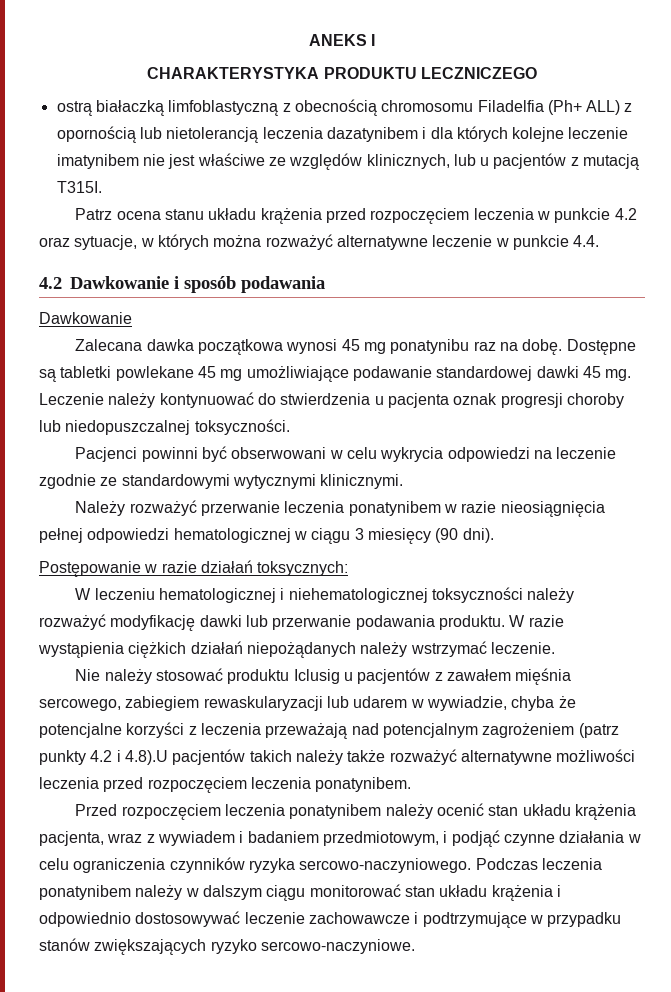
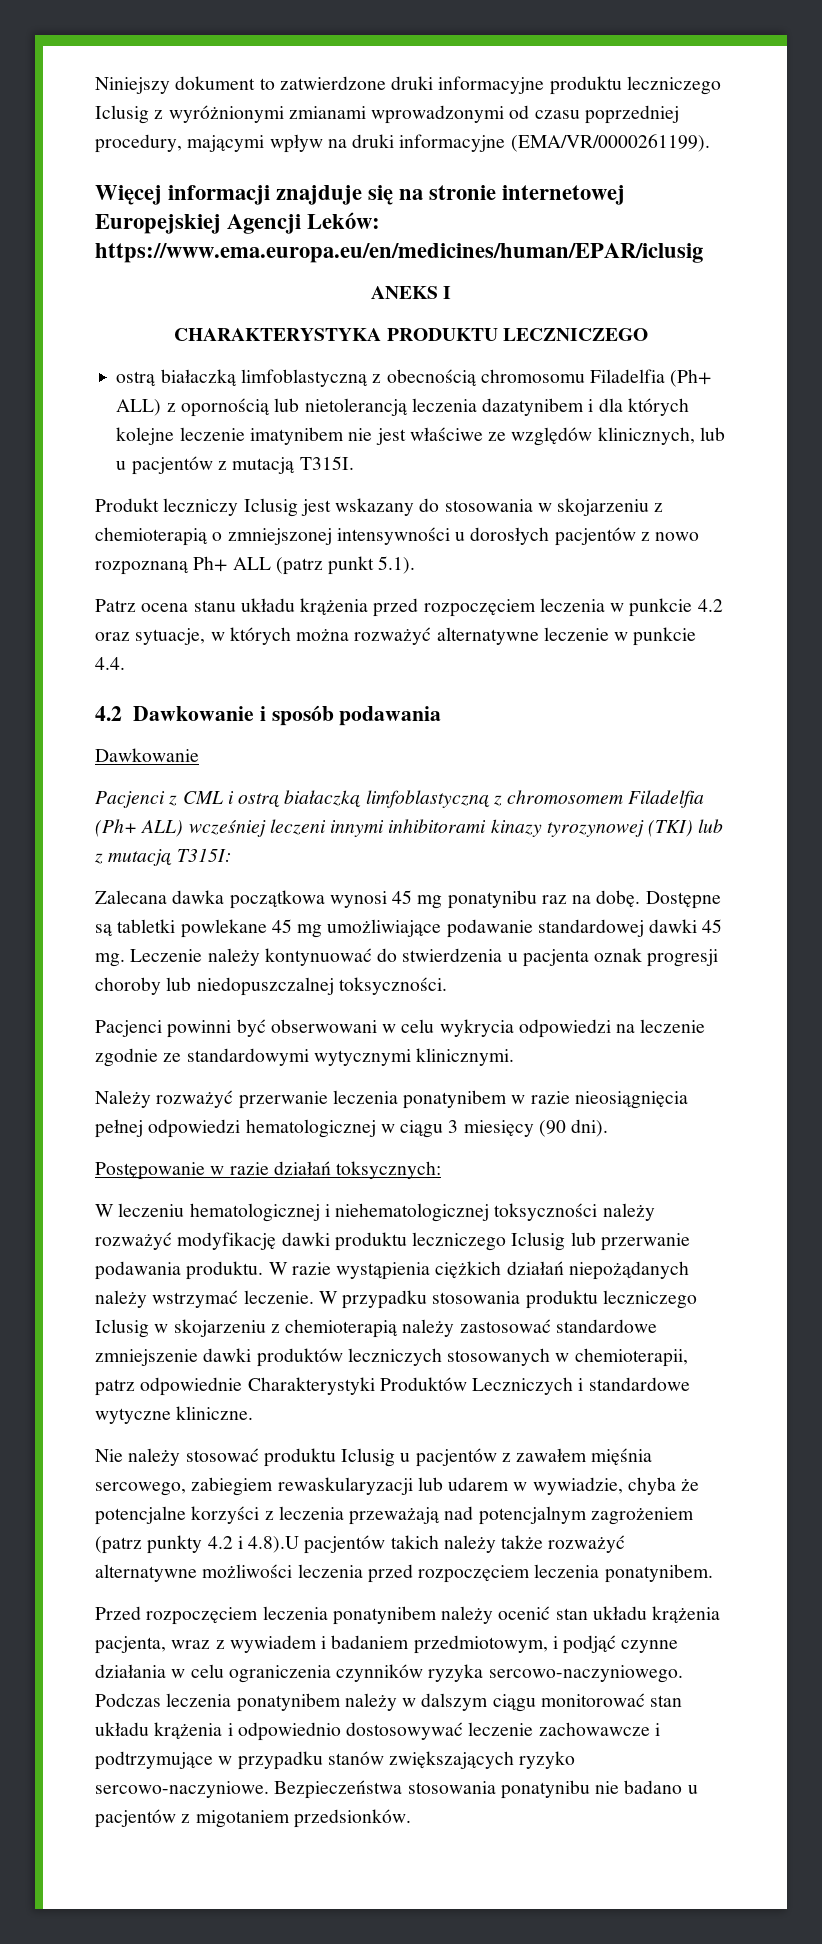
(308, 40) none -> [95,76,721,95] [95,105,679,124] [95,134,710,153] [95,185,626,205] [95,212,381,234] [95,243,703,263] Niniejszy dokument to zatwierdzone druki informacyjne produktu leczniczego Iclusig z wyróżnionymi zmianami wprowadzonymi od czasu poprzedniej procedury, mającymi wpływ na druki informacyjne (EMA/VR/0000261199). // Więcej informacji znajduje się na stronie internetowej Europejskiej Agencji Leków: https://www.ema.europa.eu/en/medicines/human/EPAR/iclusig //
(102, 187) none -> [95,498,664,517] [95,527,700,546] [95,556,416,575] // Produkt leczniczy Iclusig jest wskazany do stosowania w skojarzeniu z chemioterapią o zmniejszonej intensywności u dorosłych pacjentów z nowo rozpoznaną Ph+ ALL (patrz punkt 5.1).
(132, 318) none -> [95,790,705,808] [95,819,724,837] [94,848,232,866] // Pacjenci z CML i ostrą białaczką limfoblastyczną z chromosomem Filadelfia (Ph+ ALL) wcześniej leczeni innymi inhibitorami kinazy tyrozynowej (TKI) lub z mutacją T315I:
(242, 621) none -> [334,1232,566,1251] produktu leczniczego Iclusig
(555, 648) none -> [318,1290,697,1309] [95,1319,657,1338] [95,1348,688,1367] [95,1377,690,1396] [95,1406,254,1424] W przypadku stosowania produktu leczniczego Iclusig w skojarzeniu z chemioterapią należy zastosować standardowe zmniejszenie dawki produktów leczniczych stosowanych w chemioterapii, patrz odpowiednie Charakterystyki Produktów Leczniczych i standardowe wytyczne kliniczne.
(415, 946) none -> [274,1780,698,1799] [95,1809,411,1828] Bezpieczeństwa stosowania ponatynibu nie badano u pacjentów z migotaniem przedsionków.

